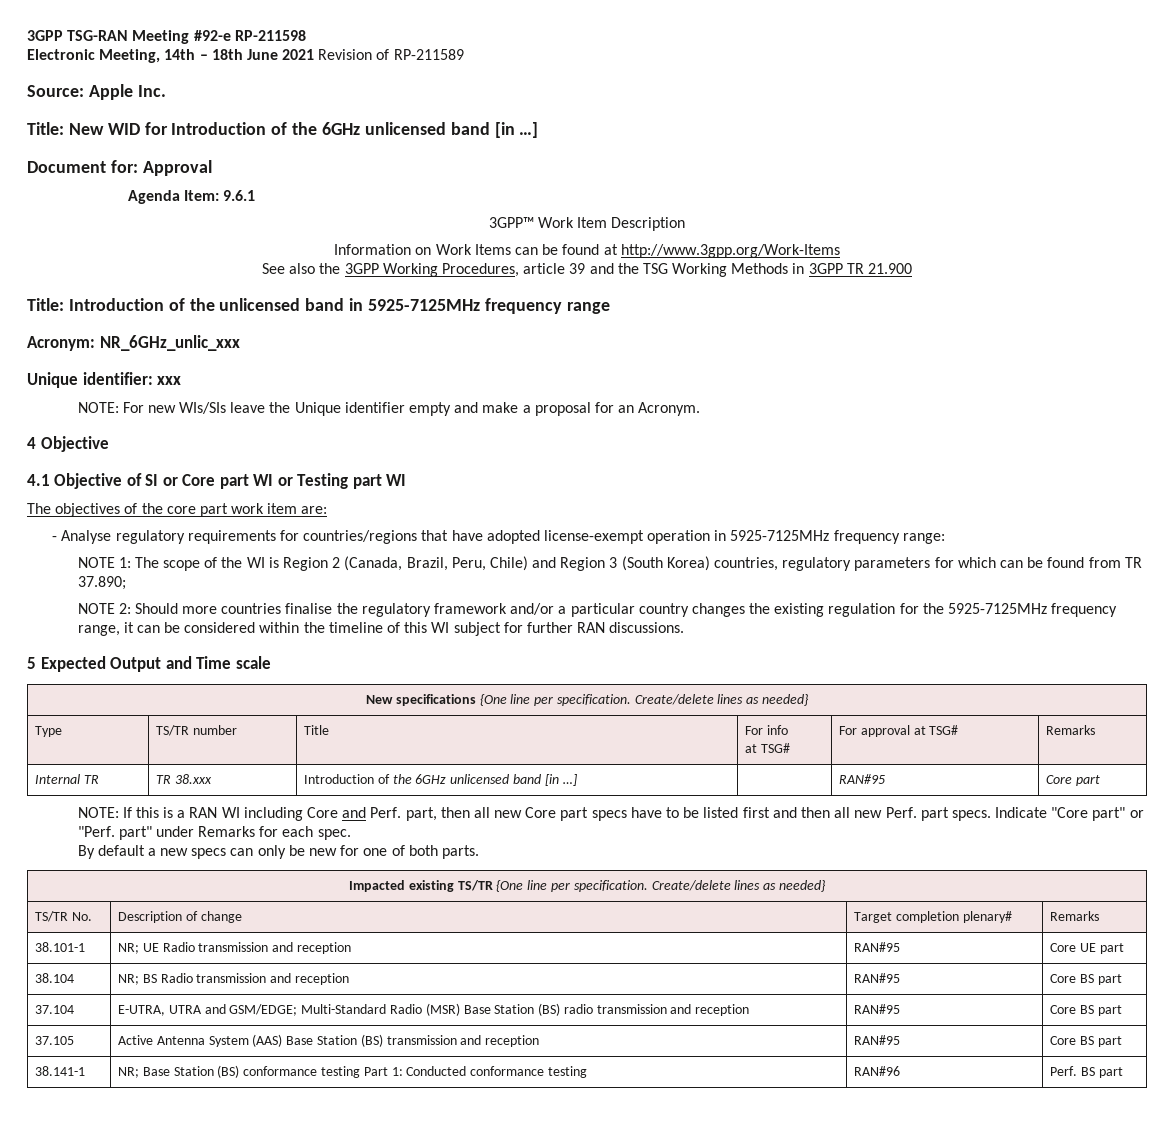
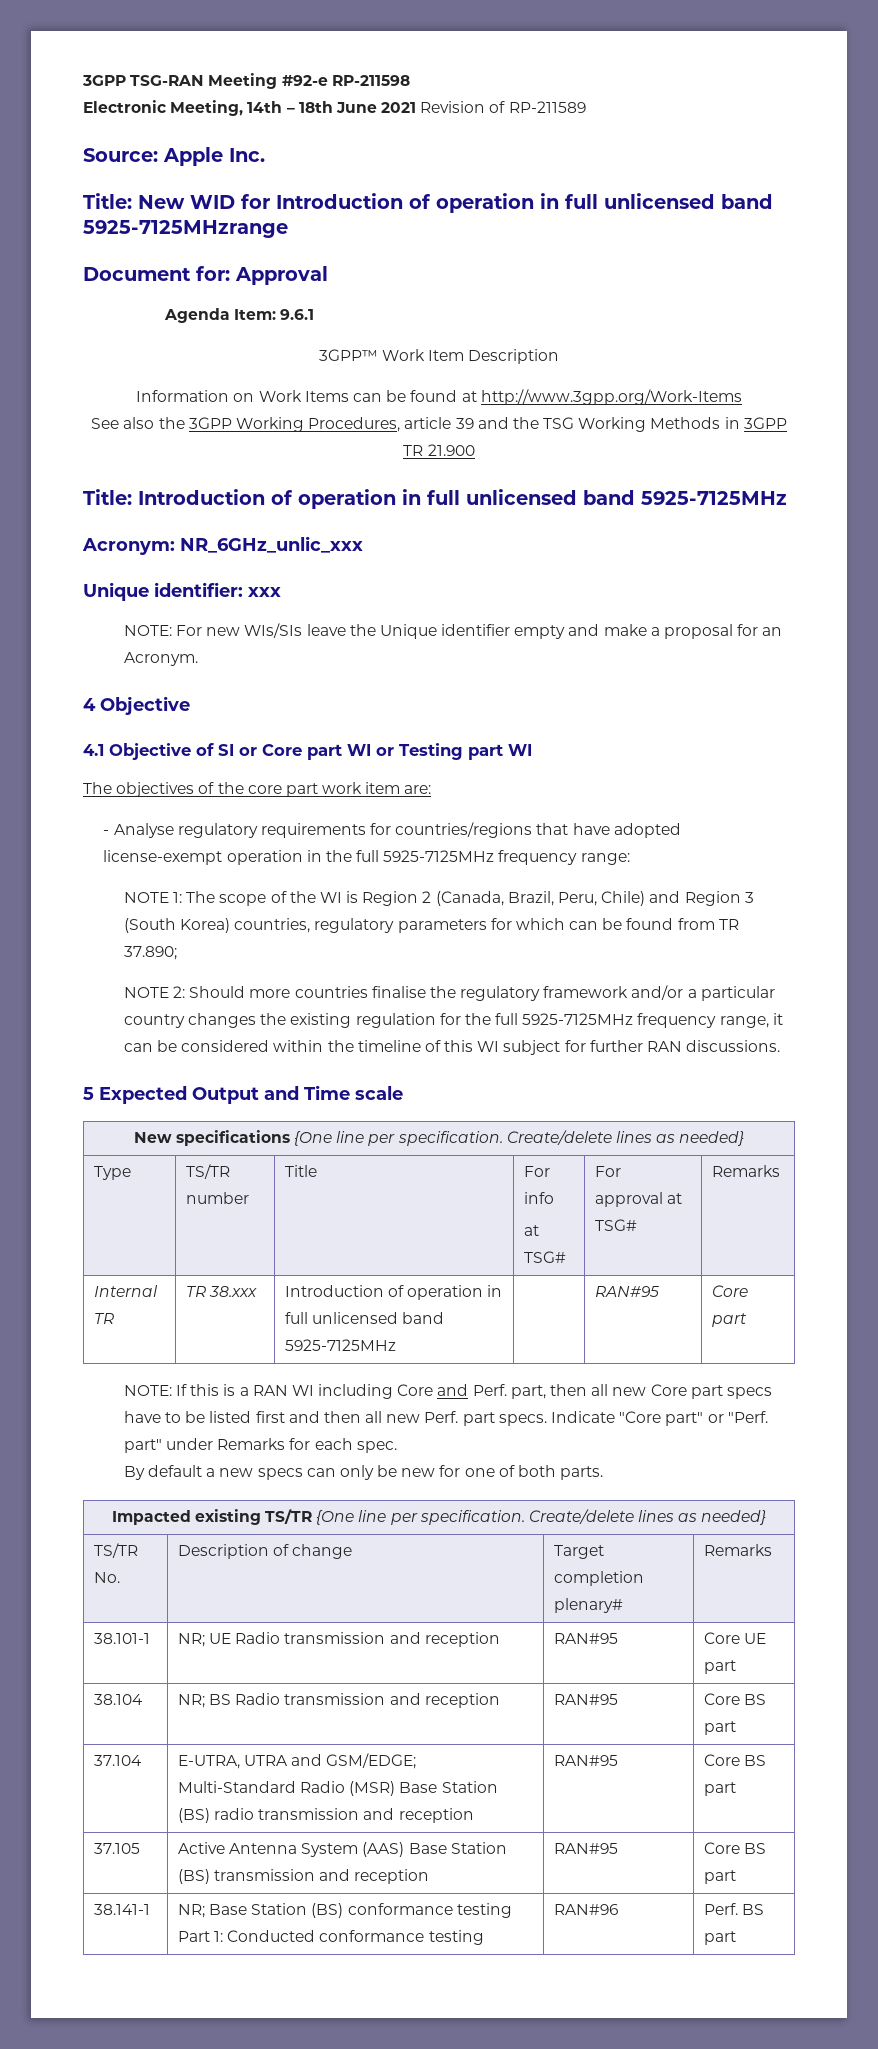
[292,122,539,138] the 6GHz unlicensed band [in …] -> [436,193,773,213] [83,220,288,238] operation in full unlicensed band 5925-7125MHzrange
[189,298,610,314] the unlicensed band in 5925-7125MHz frequency range -> [298,489,787,509] operation in full unlicensed band 5925-7125MHz
(727, 535) none -> [325,850,380,862] the full
(944, 608) none -> [495,1013,519,1025] full
[392,774,577,786] the 6GHz unlicensed band [in …] -> [407,1285,503,1300] [284,1312,445,1324] [284,1339,396,1351] operation in full unlicensed band 5925-7125MHz

